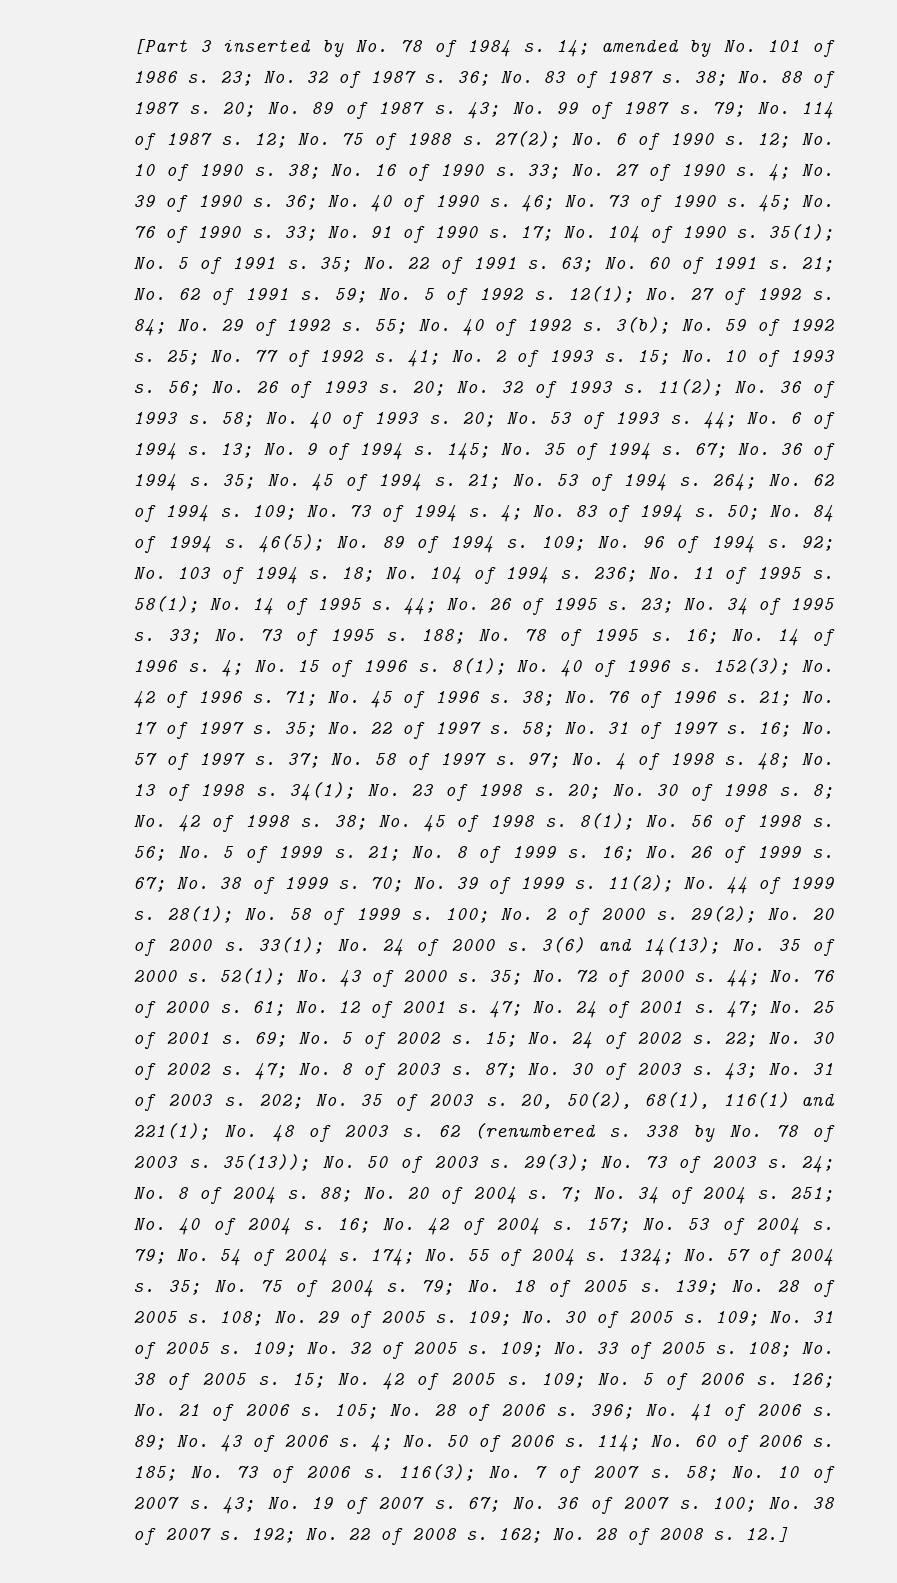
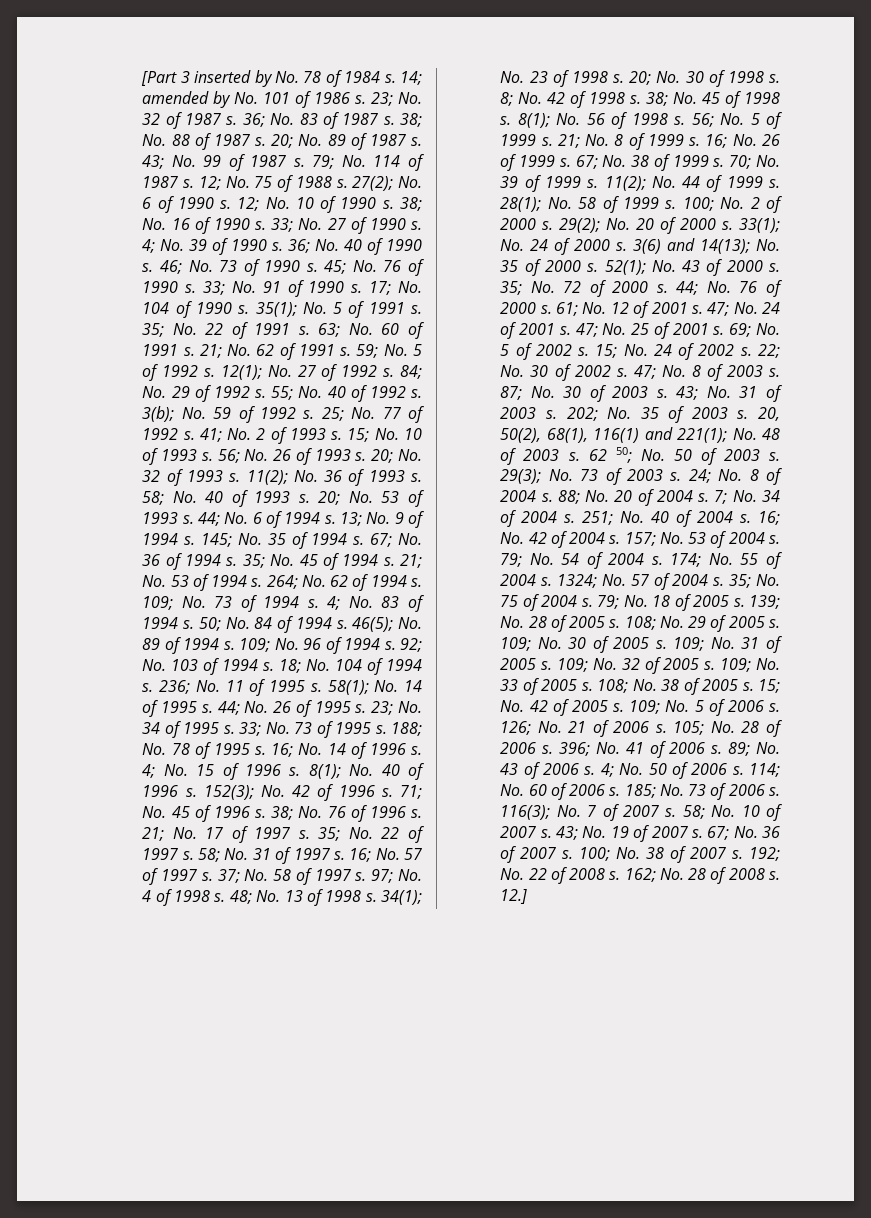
[474,1123,835,1142] [133,1154,311,1171] (renumbered s. 338 by No. 78 of 2003 s. 35(13)); -> [615,447,632,463] 50;

